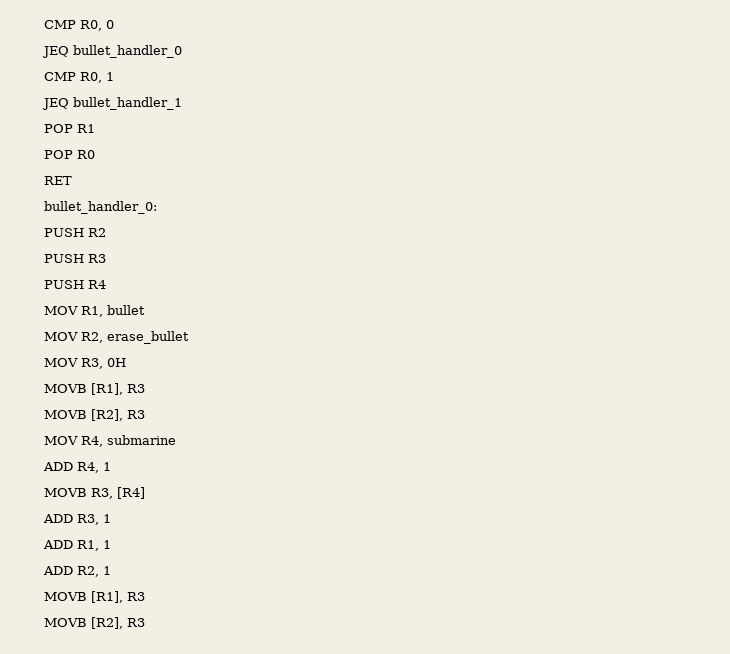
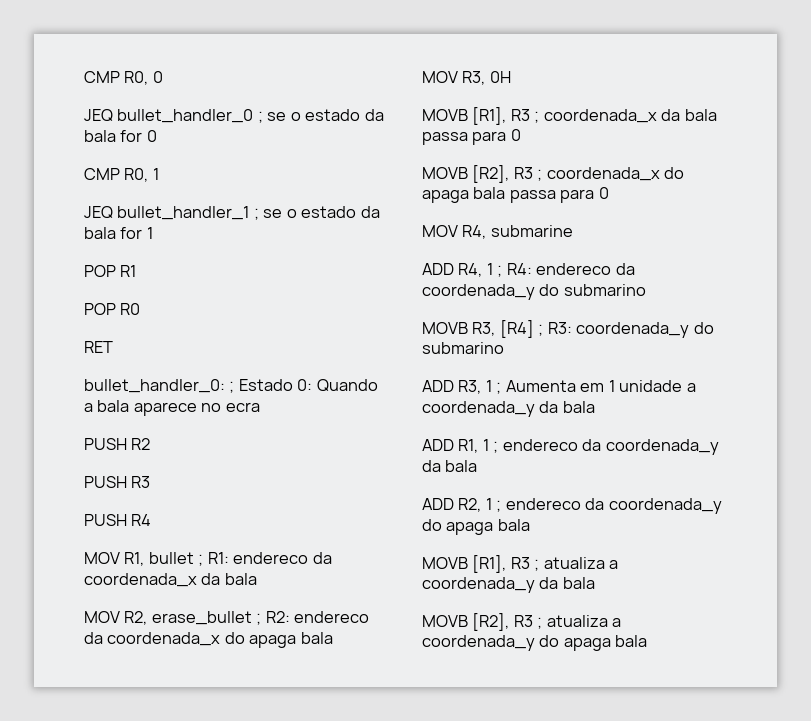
(182, 51) none -> [257,109,384,123] [84,130,157,142] ; se o estado da bala for 0
(182, 103) none -> [253,206,380,220] [84,227,153,239] ; se o estado da bala for 1
(157, 207) none -> [229,379,378,393] [84,400,260,416] ; Estado 0: Quando a bala aparece no ecra
[44,331,189,344] // MOV R2, erase_bullet -> [198,552,332,566] [84,573,257,587] [84,611,370,625] [84,632,333,648] ; R1: endereco da coordenada_x da bala // MOV R2, erase_bullet ; R2: endereco da coordenada_x do apaga bala
[44,409,145,421] // MOVB [R2], R3 -> [534,109,717,123] [422,129,521,145] [422,165,685,183] [422,187,609,203] ; coordenada_x da bala passa para 0 // MOVB [R2], R3 ; coordenada_x do apaga bala passa para 0
[44,487,145,499] [43,514,111,525] [43,540,111,551] [43,566,111,577] [44,591,145,603] [44,617,145,629] // MOVB R3, [R4] // ADD R3, 1 // ADD R1, 1 // ADD R2, 1 // MOVB [R1], R3 // MOVB [R2], R3 -> [497,263,635,277] [422,284,646,300] [422,320,714,338] [422,342,504,354] [422,380,696,394] [422,401,595,417] [422,439,719,455] [422,460,478,472] [422,498,722,514] [422,519,530,535] [422,555,619,573] [422,577,595,593] [422,613,622,631] [422,635,648,651] ; R4: endereco da coordenada_y do submarino // MOVB R3, [R4] ; R3: coordenada_y do submarino // ADD R3, 1 ; Aumenta em 1 unidade a coordenada_y da bala // ADD R1, 1 ; endereco da coordenada_y da bala // ADD R2, 1 ; endereco da coordenada_y do apaga bala // MOVB [R1], R3 ; atualiza a coordenada_y da bala // MOVB [R2], R3 ; atualiza a coordenada_y do apaga bala

